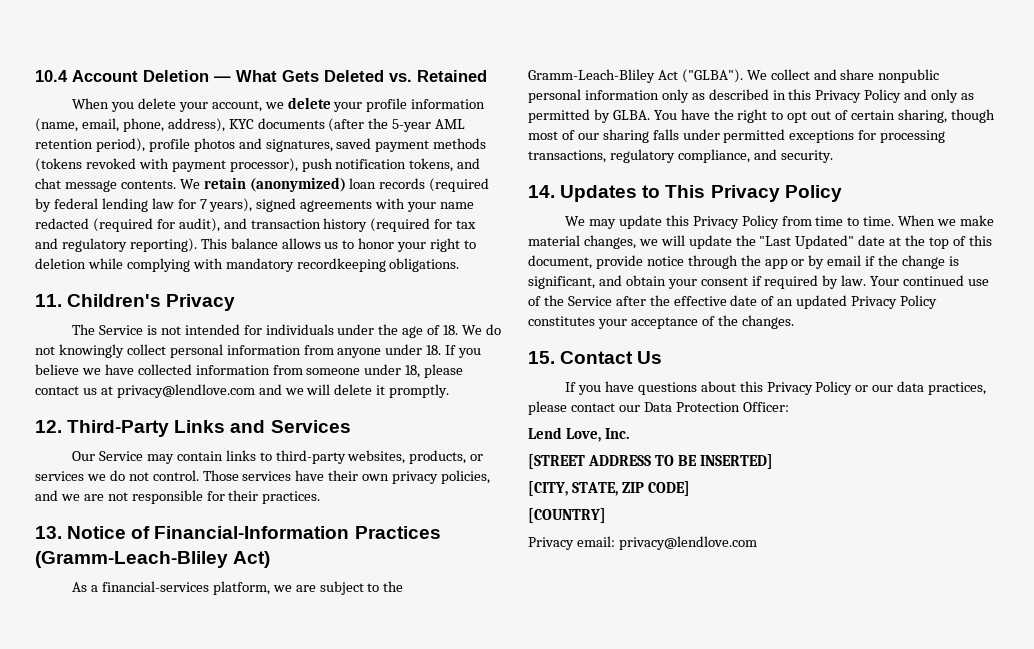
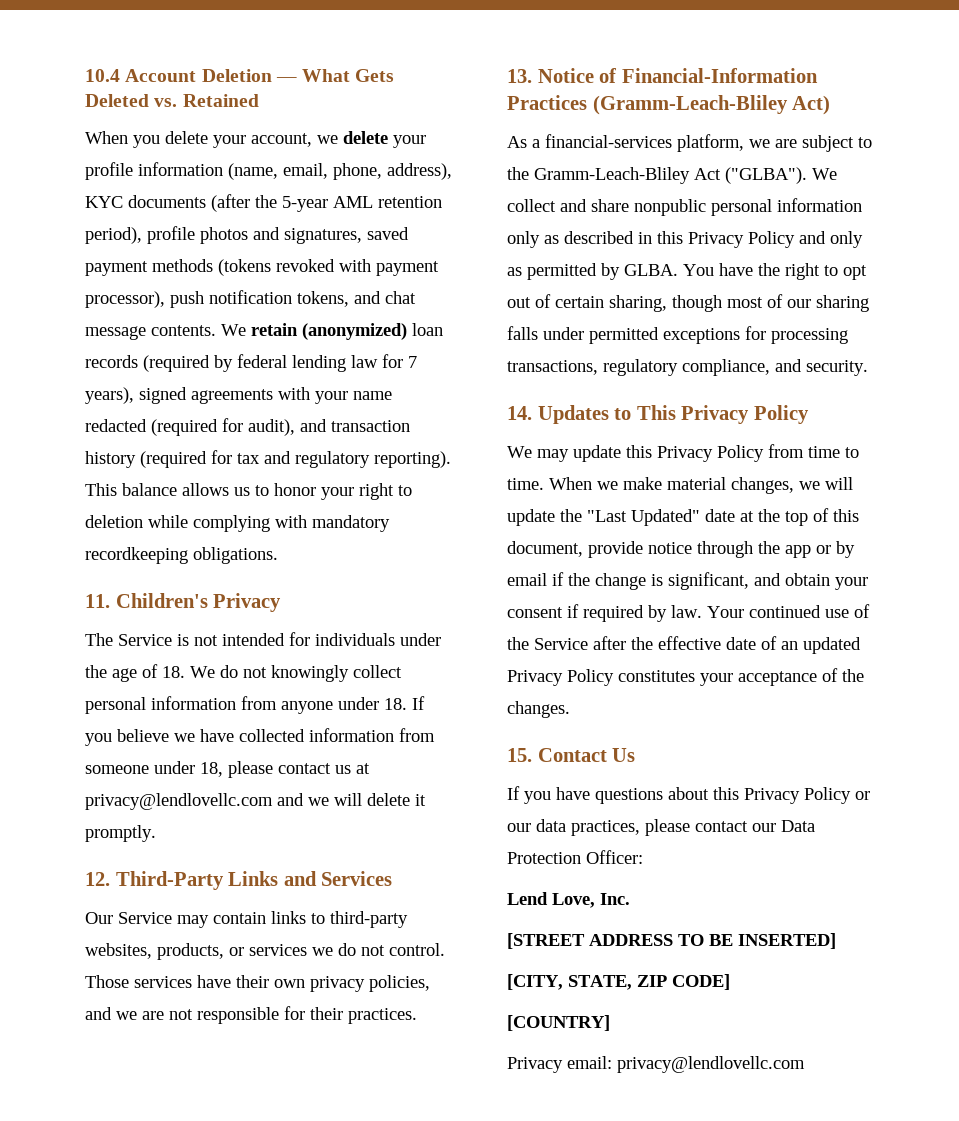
[116,384,255,398] privacy@lendlove.com -> [85,793,273,810] privacy@lendlovellc.com
[618,536,757,550] privacy@lendlove.com -> [617,1056,805,1073] privacy@lendlovellc.com

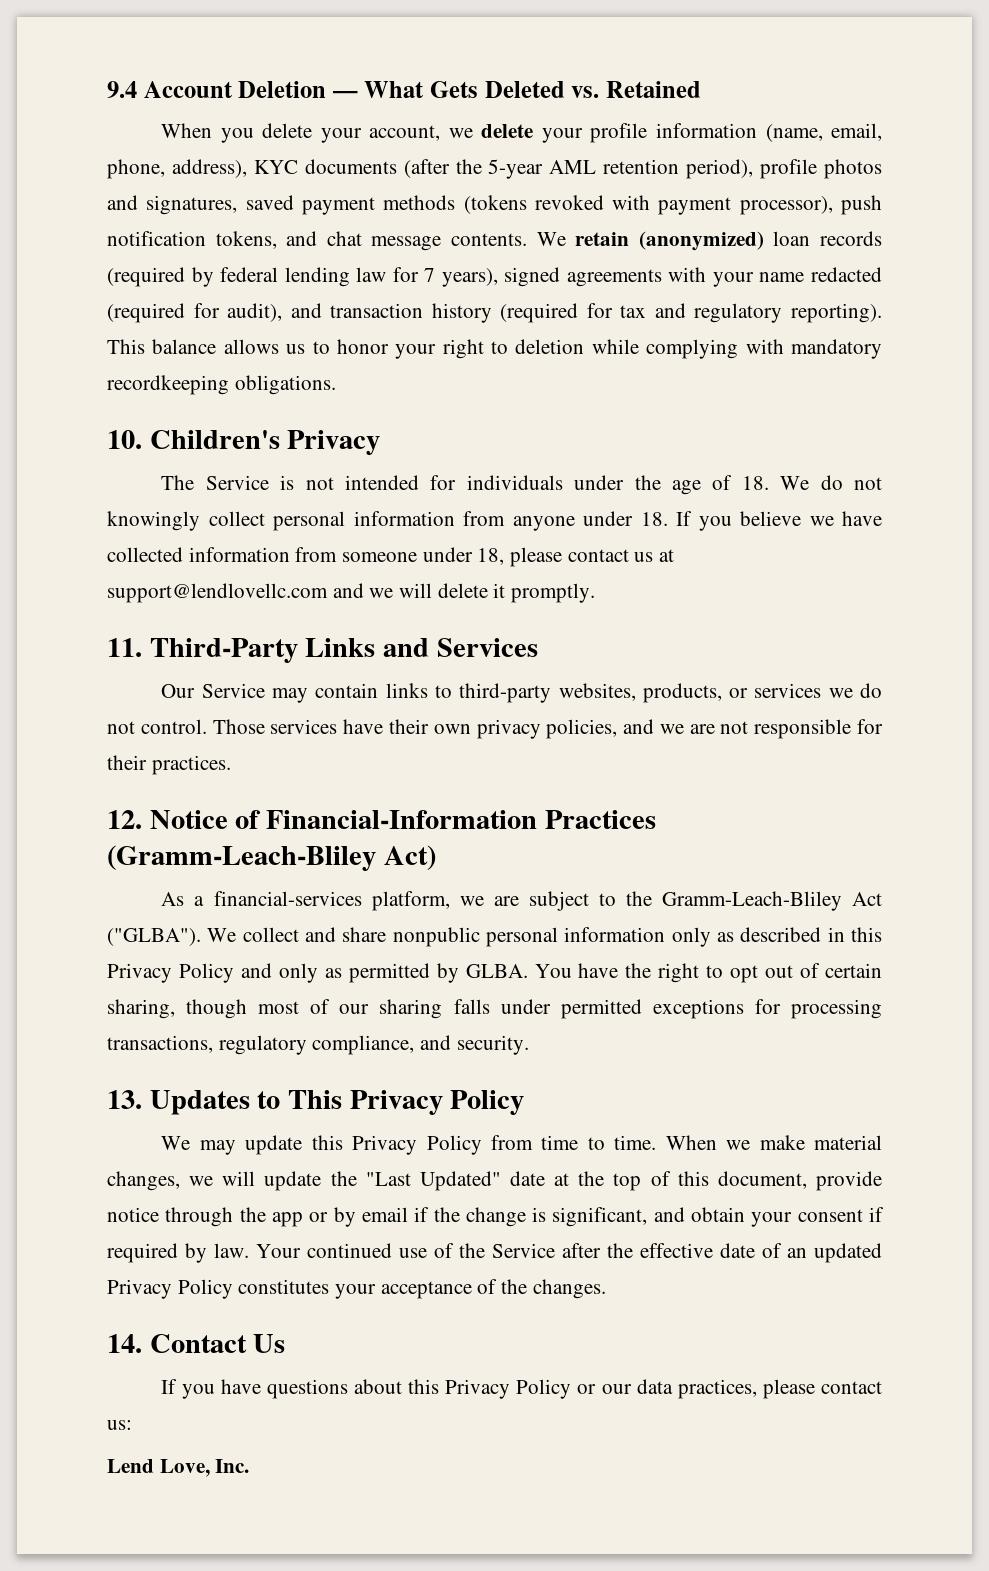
[85,69,120,82] 10.4 -> [107,81,137,98] 9.4
[85,594,110,608] 11. -> [107,430,142,449] 10.
[85,793,273,810] privacy@lendlovellc.com -> [107,583,328,603] support@lendlovellc.com
[85,872,110,886] 12. -> [107,638,142,657] 11.
[507,69,532,83] 13. -> [107,810,142,829] 12.
[507,406,532,420] 14. -> [107,1090,142,1109] 13.
[507,748,532,762] 15. -> [107,1334,142,1353] 14.
[752,820,815,832] [507,850,643,864] our Data Protection Officer: -> [107,1420,132,1430] us:
[507,933,836,949] [507,974,730,990] [507,1015,610,1031] [507,1056,805,1073] // [STREET ADDRESS TO BE INSERTED] // [CITY, STATE, ZIP CODE] // [COUNTRY] // Privacy email: privacy@lendlovellc.com -> (250, 1466) none

